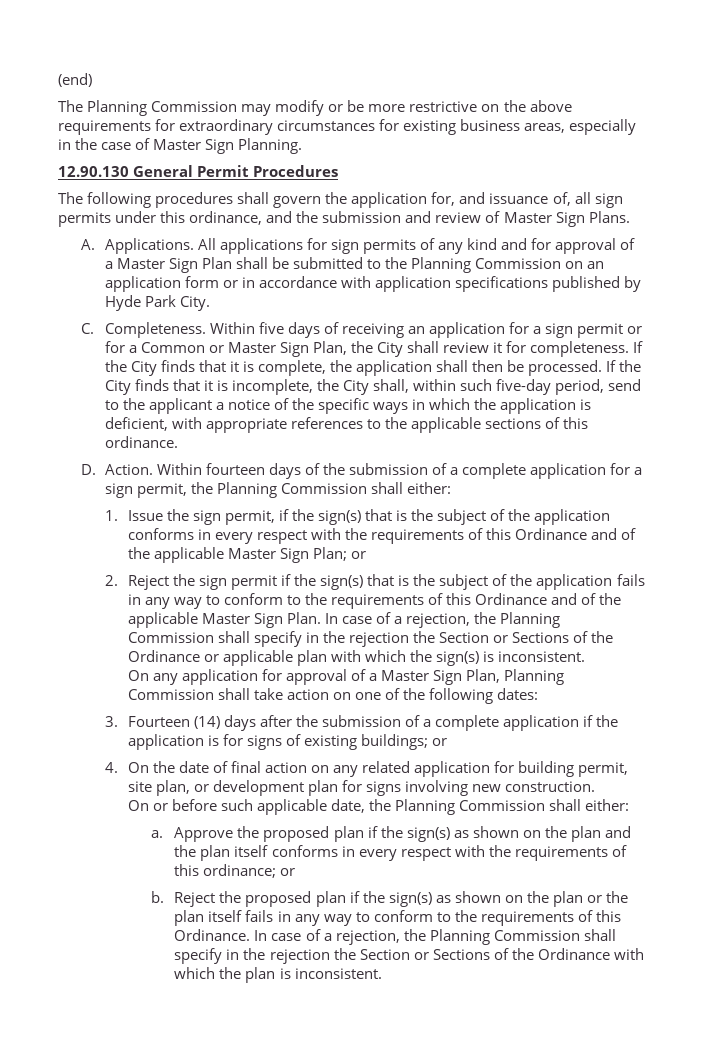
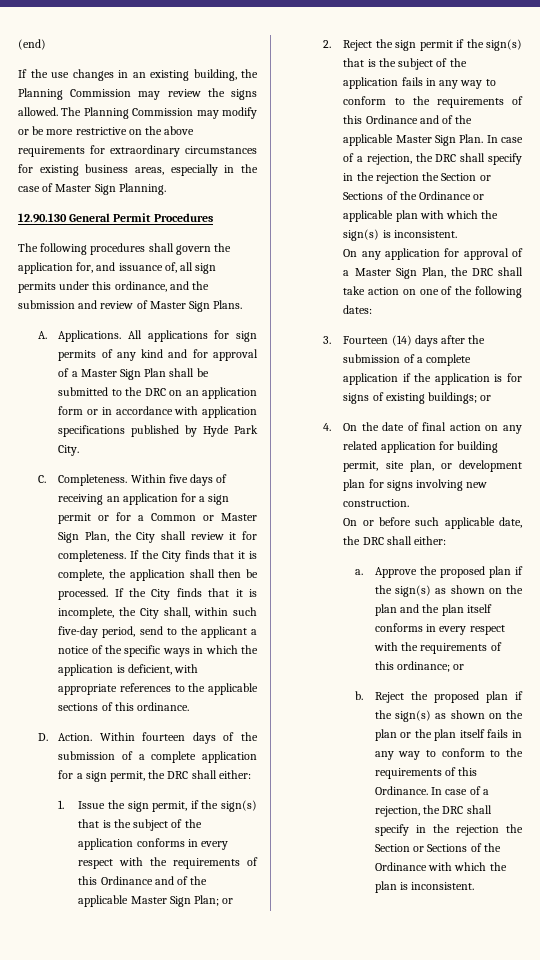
(92, 80) none -> [18,69,258,81] [18,88,257,100] [18,107,58,116] If the use changes in an existing building, the Planning Commission may review the signs allowed.
[410,257,562,273] Planning Commission -> [144,388,166,396] DRC
[216,482,367,498] Planning Commission -> [167,771,189,779] DRC
[500,612,561,628] [127,632,214,643] Planning Commission -> [435,154,457,162] DRC
[504,669,565,685] [127,689,214,700] Planning Commission -> [450,267,493,276] the DRC
[395,799,546,815] Planning Commission -> [362,537,384,545] DRC
[429,929,580,945] Planning Commission -> [442,806,464,814] DRC

